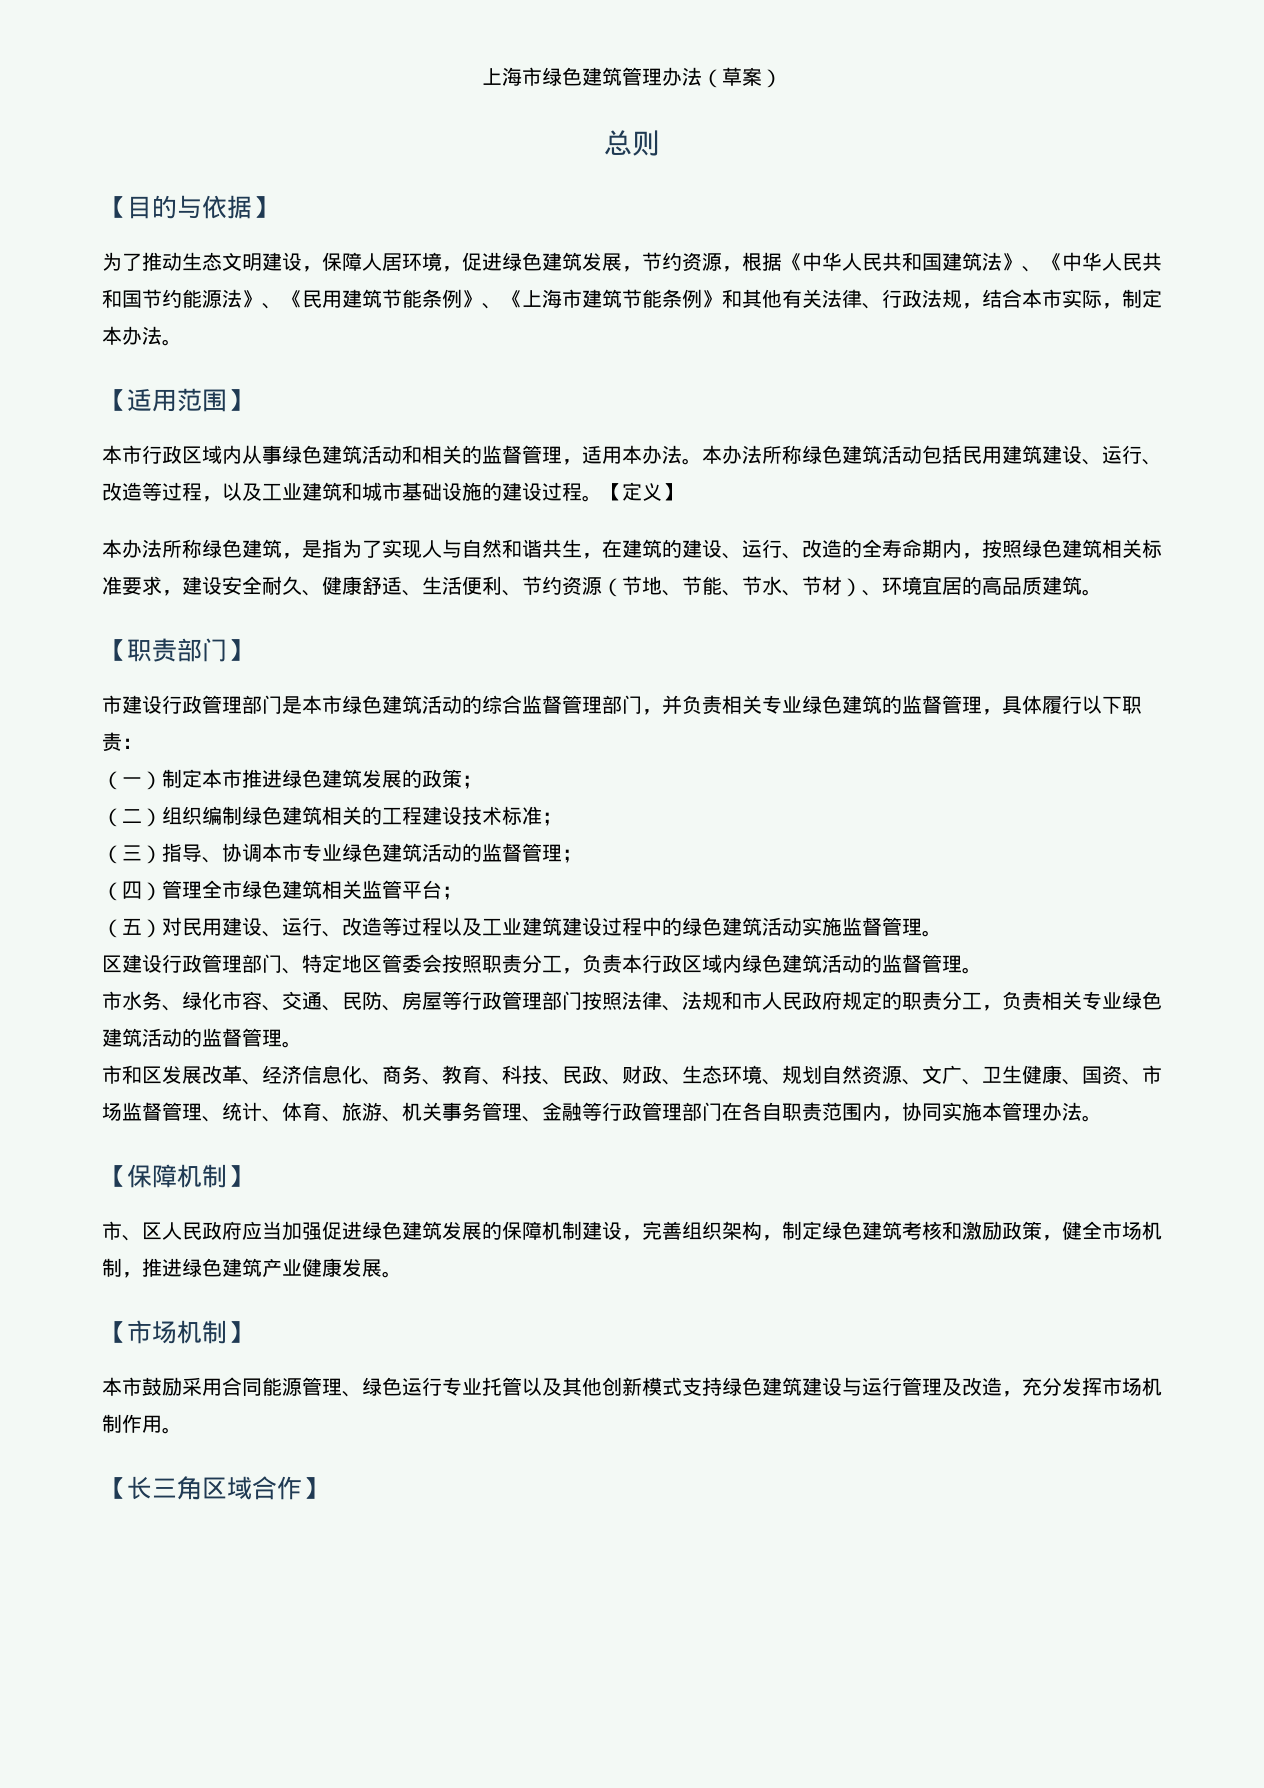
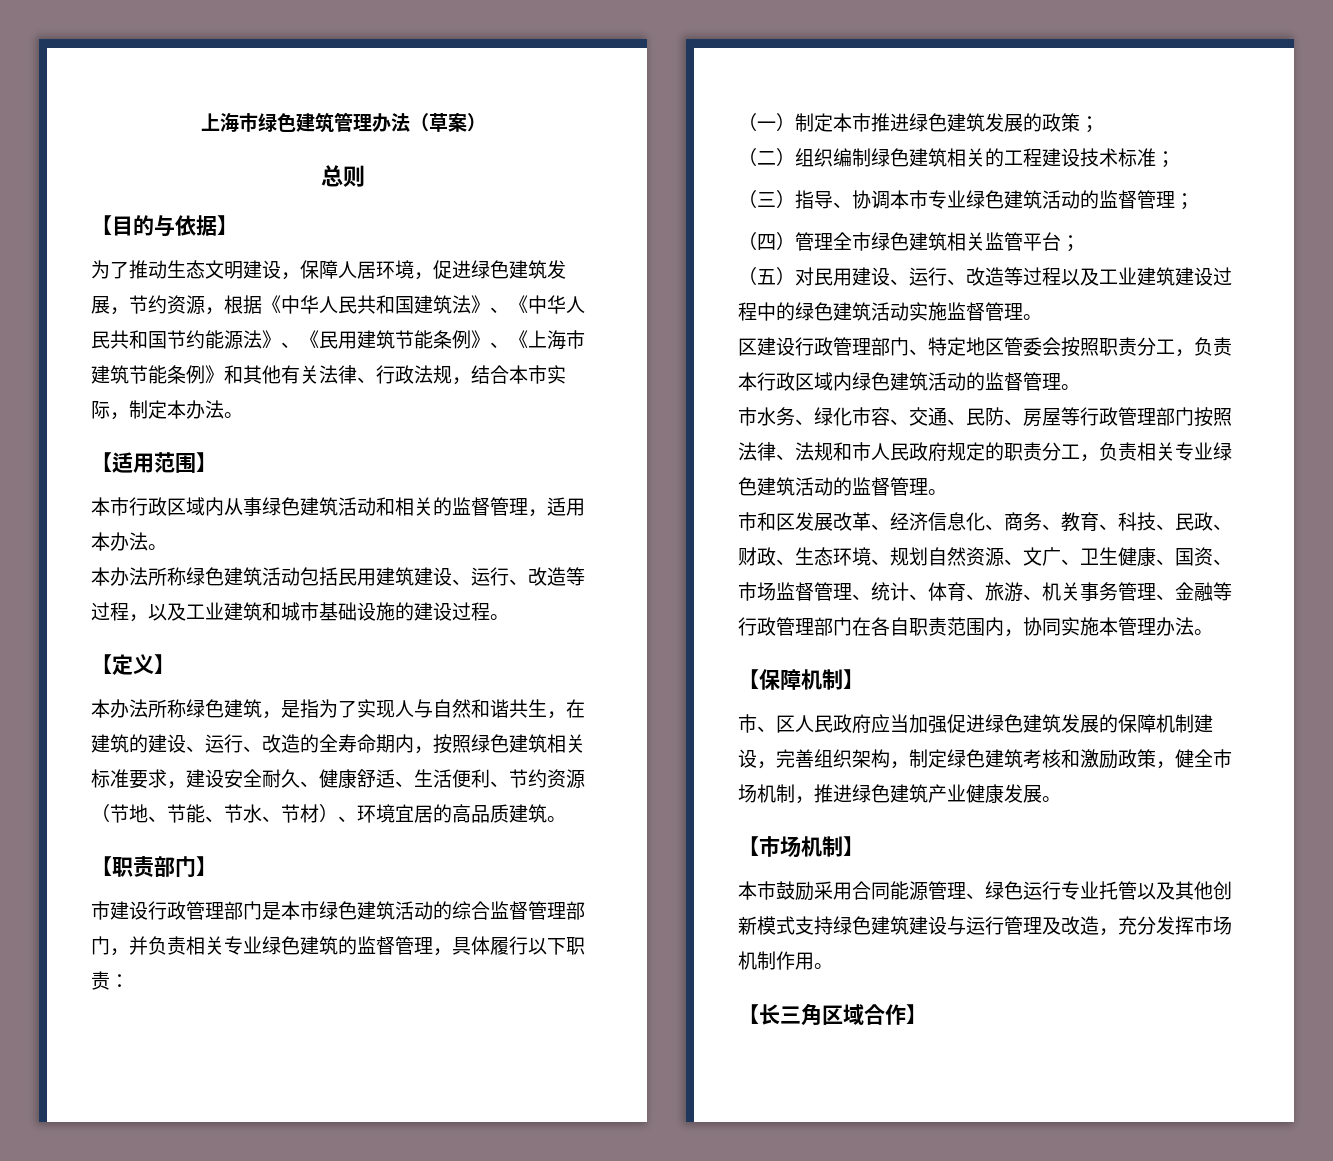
(702, 461) none -> (167, 547) //
(602, 498) none -> (509, 617) //

